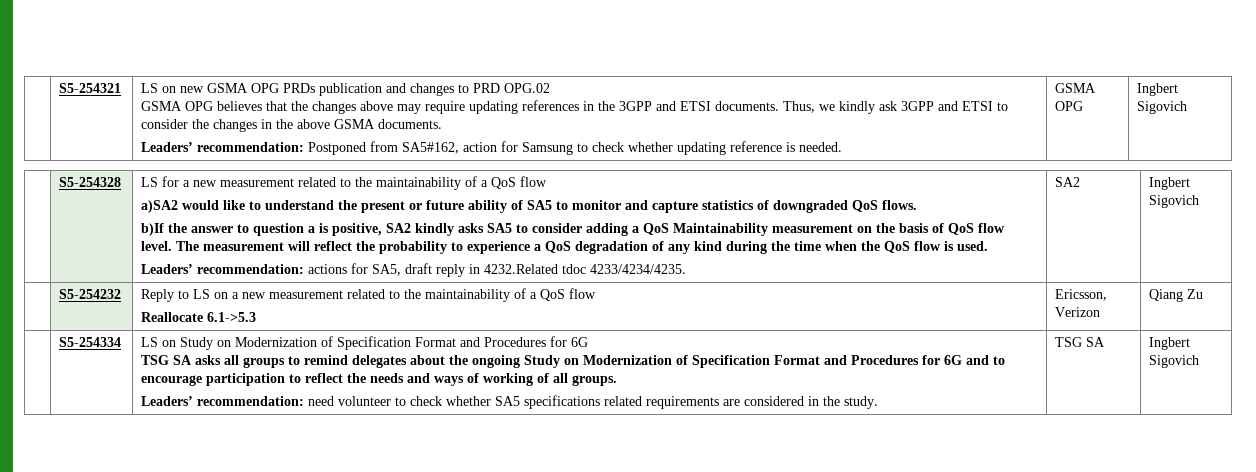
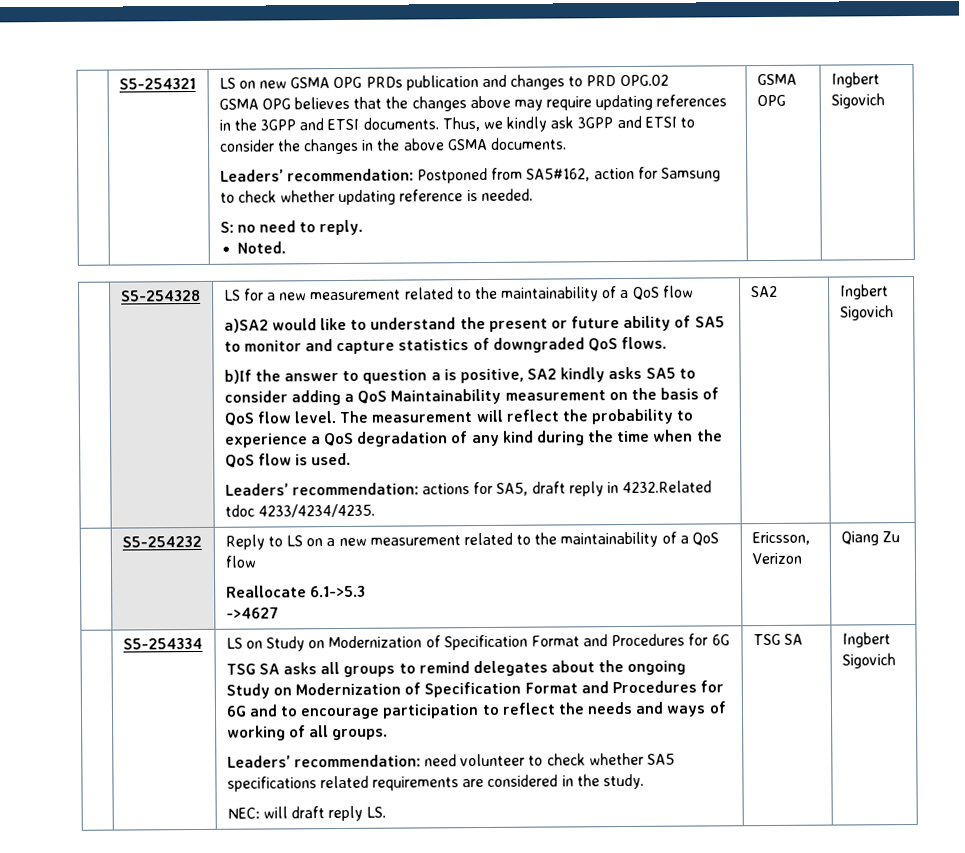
(843, 147) none -> [219,219,364,236] [236,241,286,254] // S: no need to reply. // Noted.
(257, 317) none -> [225,606,279,619] // ->4627
(879, 402) none -> [226,805,387,822] // NEC: will draft reply LS.

